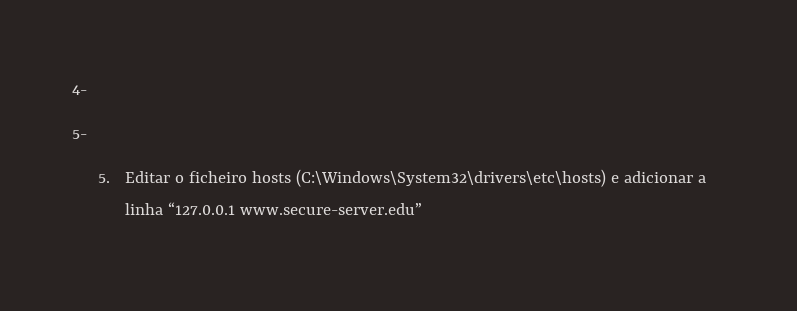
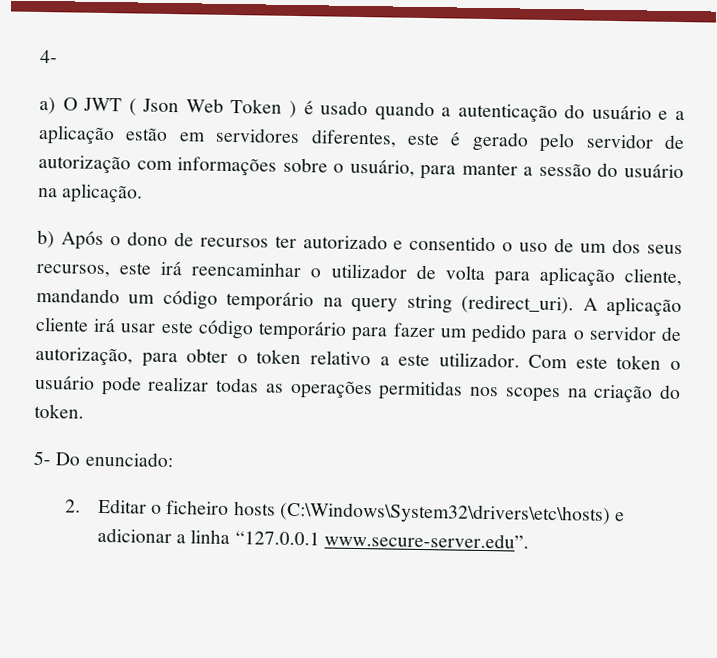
[72,130,87,139] [98,174,111,183] 5- // 5. -> [39,96,685,123] [38,124,685,153] [38,154,684,180] [38,183,144,204] [37,229,683,255] [36,260,683,288] [36,287,683,318] [35,316,683,345] [35,346,681,371] [35,374,682,403] [34,403,84,419] [33,450,174,468] [65,499,82,513] a) O JWT ( Json Web Token ) é usado quando a autenticação do usuário e a aplicação estão em servidores diferentes, este é gerado pelo servidor de autorização com informações sobre o usuário, para manter a sessão do usuário na aplicação. // b) Após o dono de recursos ter autorizado e consentido o uso de um dos seus recursos, este irá reencaminhar o utilizador de volta para aplicação cliente, mandando um código temporário na query string (redirect_uri). A aplicação cliente irá usar este código temporário para fazer um pedido para o servidor de autorização, para obter o token relativo a este utilizador. Com este token o usuário pode realizar todas as operações permitidas nos scopes na criação do token. // 5- Do enunciado: // 2.
[239,203,422,215] www.secure-server.edu” -> [323,531,529,549] www.secure-server.edu”.

